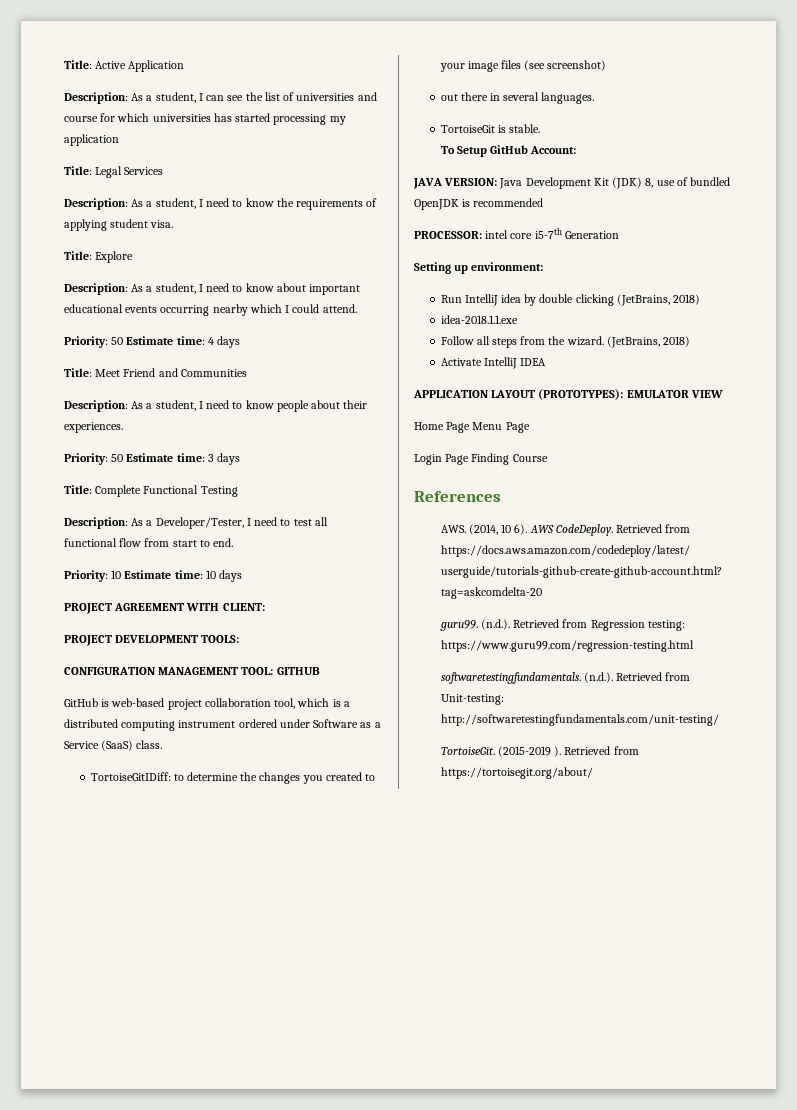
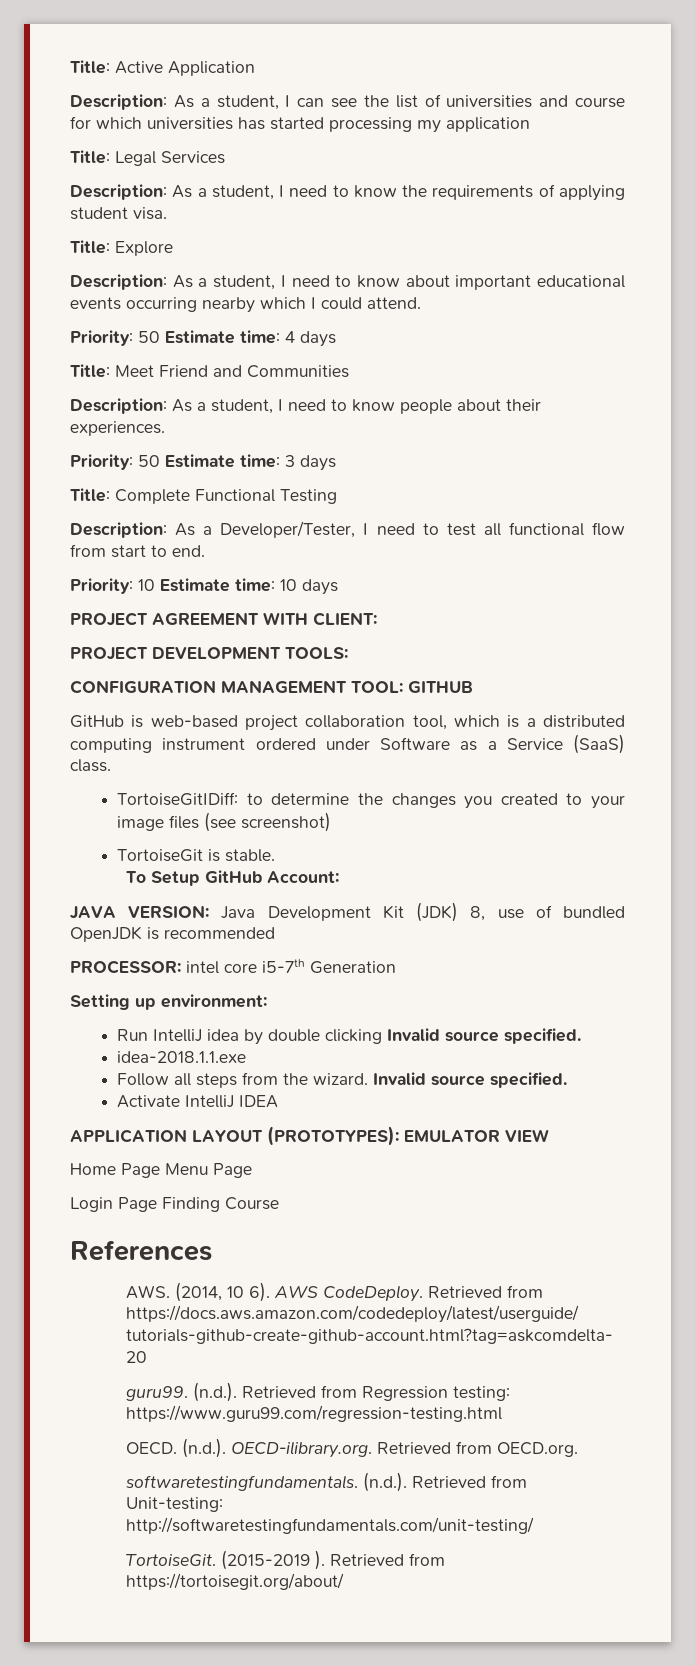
[440,92,595,104] // out there in several languages. -> (332, 822) none
[616,294,701,306] (JetBrains, 2018) -> [387,1028,582,1044] Invalid source specified.
[606,336,691,348] (JetBrains, 2018) -> [373,1072,568,1088] Invalid source specified.
(694, 646) none -> [126,1438,579,1458] // OECD. (n.d.). OECD-ilibrary.org. Retrieved from OECD.org.

